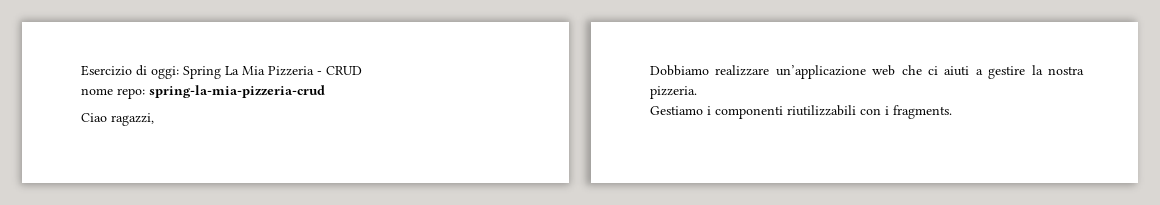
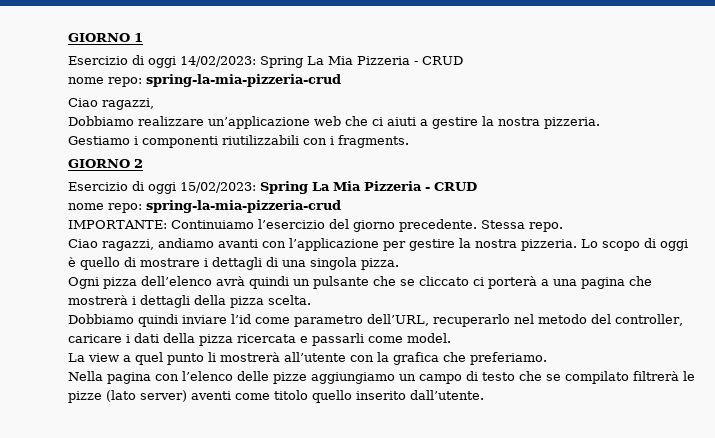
[81,65,179,79] Esercizio di oggi: -> [68,33,143,42] [68,55,256,68] GIORNO 1 // Esercizio di oggi 14/02/2023:
(952, 112) none -> [68,159,143,168] [68,181,477,194] [68,200,341,213] [68,219,563,232] [68,238,688,251] [68,257,399,270] [68,276,652,289] [68,295,311,308] [68,314,683,327] [68,333,451,346] [68,352,547,365] [68,371,695,384] [68,390,484,403] // GIORNO 2 // Esercizio di oggi 15/02/2023: Spring La Mia Pizzeria - CRUD // nome repo: spring-la-mia-pizzeria-crud // IMPORTANTE: Continuiamo l’esercizio del giorno precedente. Stessa repo. // Ciao ragazzi, andiamo avanti con l’applicazione per gestire la nostra pizzeria. Lo scopo di oggi è quello di mostrare i dettagli di una singola pizza. // Ogni pizza dell’elenco avrà quindi un pulsante che se cliccato ci porterà a una pagina che mostrerà i dettagli della pizza scelta. // Dobbiamo quindi inviare l’id come parametro dell’URL, recuperarlo nel metodo del controller, caricare i dati della pizza ricercata e passarli come model. // La view a quel punto li mostrerà all’utente con la grafica che preferiamo. // Nella pagina con l’elenco delle pizze aggiungiamo un campo di testo che se compilato filtrerà le pizze (lato server) aventi come titolo quello inserito dall’utente.

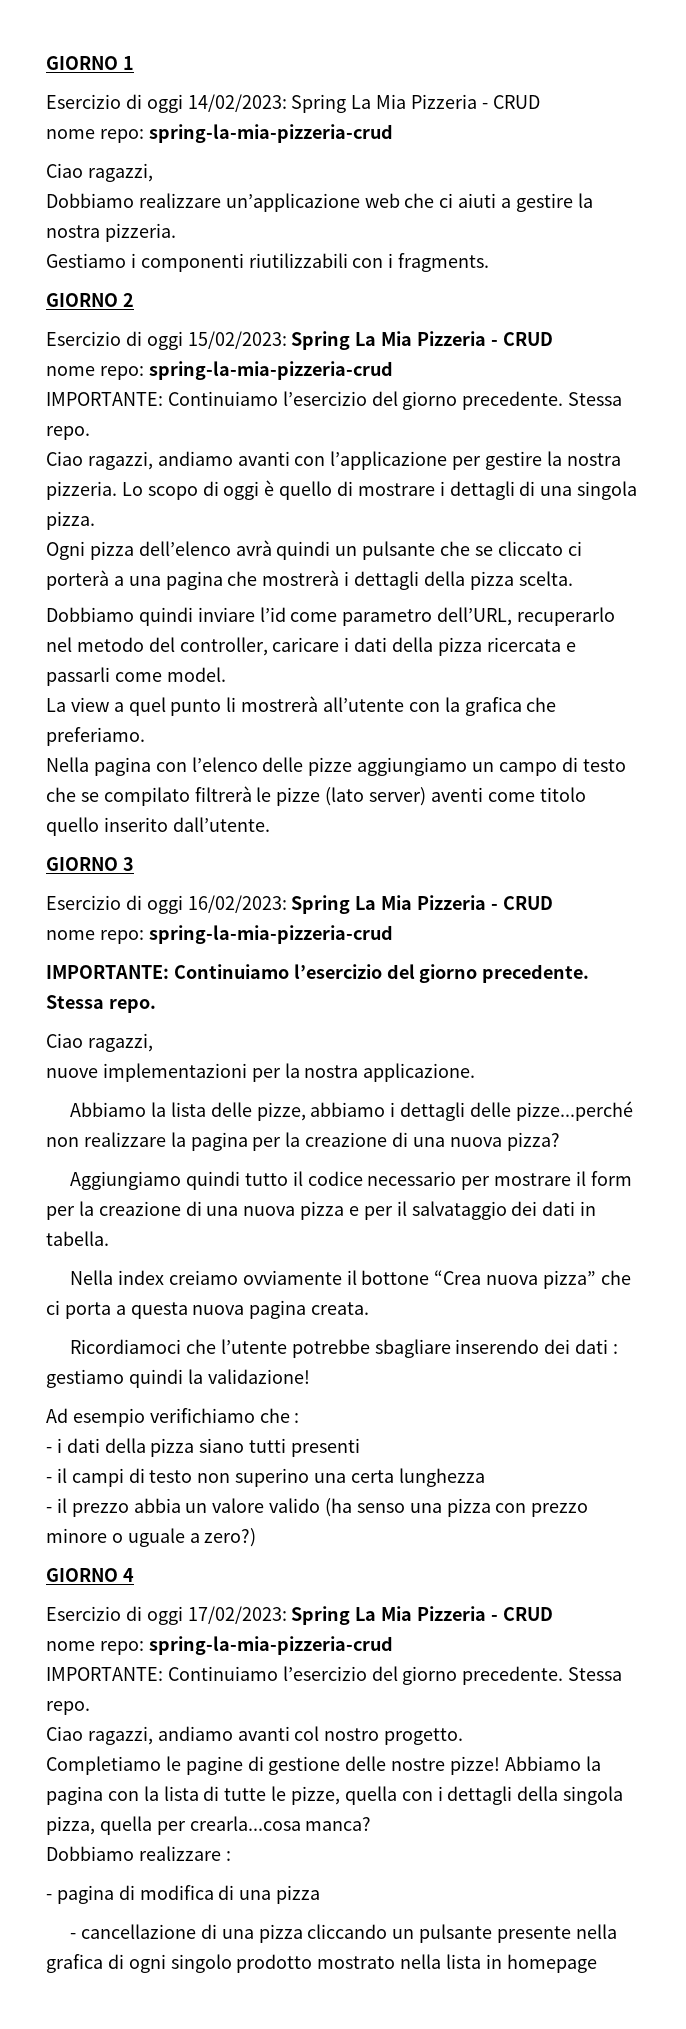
(484, 395) none -> [46,857,134,871] [46,895,553,914] [46,925,393,944] [46,964,590,983] [46,995,156,1013] [46,1033,153,1052] [46,1063,476,1082] [70,1101,633,1121] [46,1132,560,1151] [70,1171,632,1190] [46,1201,597,1220] [46,1231,109,1246] [70,1270,631,1289] [46,1300,370,1319] [70,1339,619,1358] [46,1369,310,1388] [46,1408,300,1427] [46,1438,361,1457] [46,1468,485,1487] [46,1498,589,1517] [46,1528,257,1547] [46,1568,134,1582] [46,1606,553,1625] [46,1636,393,1655] [46,1666,623,1685] [46,1701,90,1715] [46,1726,464,1745] [46,1756,601,1775] [46,1786,624,1805] [46,1816,372,1835] [46,1846,231,1861] [46,1885,321,1904] [70,1924,617,1943] [46,1954,597,1973] // GIORNO 3 // Esercizio di oggi 16/02/2023: Spring La Mia Pizzeria - CRUD // nome repo: spring-la-mia-pizzeria-crud // IMPORTANTE: Continuiamo l’esercizio del giorno precedente. Stessa repo. // Ciao ragazzi, // nuove implementazioni per la nostra applicazione. // Abbiamo la lista delle pizze, abbiamo i dettagli delle pizze...perché non realizzare la pagina per la creazione di una nuova pizza? // Aggiungiamo quindi tutto il codice necessario per mostrare il form per la creazione di una nuova pizza e per il salvataggio dei dati in tabella. // Nella index creiamo ovviamente il bottone “Crea nuova pizza” che ci porta a questa nuova pagina creata. // Ricordiamoci che l’utente potrebbe sbagliare inserendo dei dati : gestiamo quindi la validazione! // Ad esempio verifichiamo che : // - i dati della pizza siano tutti presenti // - il campi di testo non superino una certa lunghezza // - il prezzo abbia un valore valido (ha senso una pizza con prezzo minore o uguale a zero?) // GIORNO 4 // Esercizio di oggi 17/02/2023: Spring La Mia Pizzeria - CRUD // nome repo: spring-la-mia-pizzeria-crud // IMPORTANTE: Continuiamo l’esercizio del giorno precedente. Stessa repo. // Ciao ragazzi, andiamo avanti col nostro progetto. // Completiamo le pagine di gestione delle nostre pizze! Abbiamo la pagina con la lista di tutte le pizze, quella con i dettagli della singola pizza, quella per crearla...cosa manca? // Dobbiamo realizzare : // - pagina di modifica di una pizza // - cancellazione di una pizza cliccando un pulsante presente nella grafica di ogni singolo prodotto mostrato nella lista in homepage

